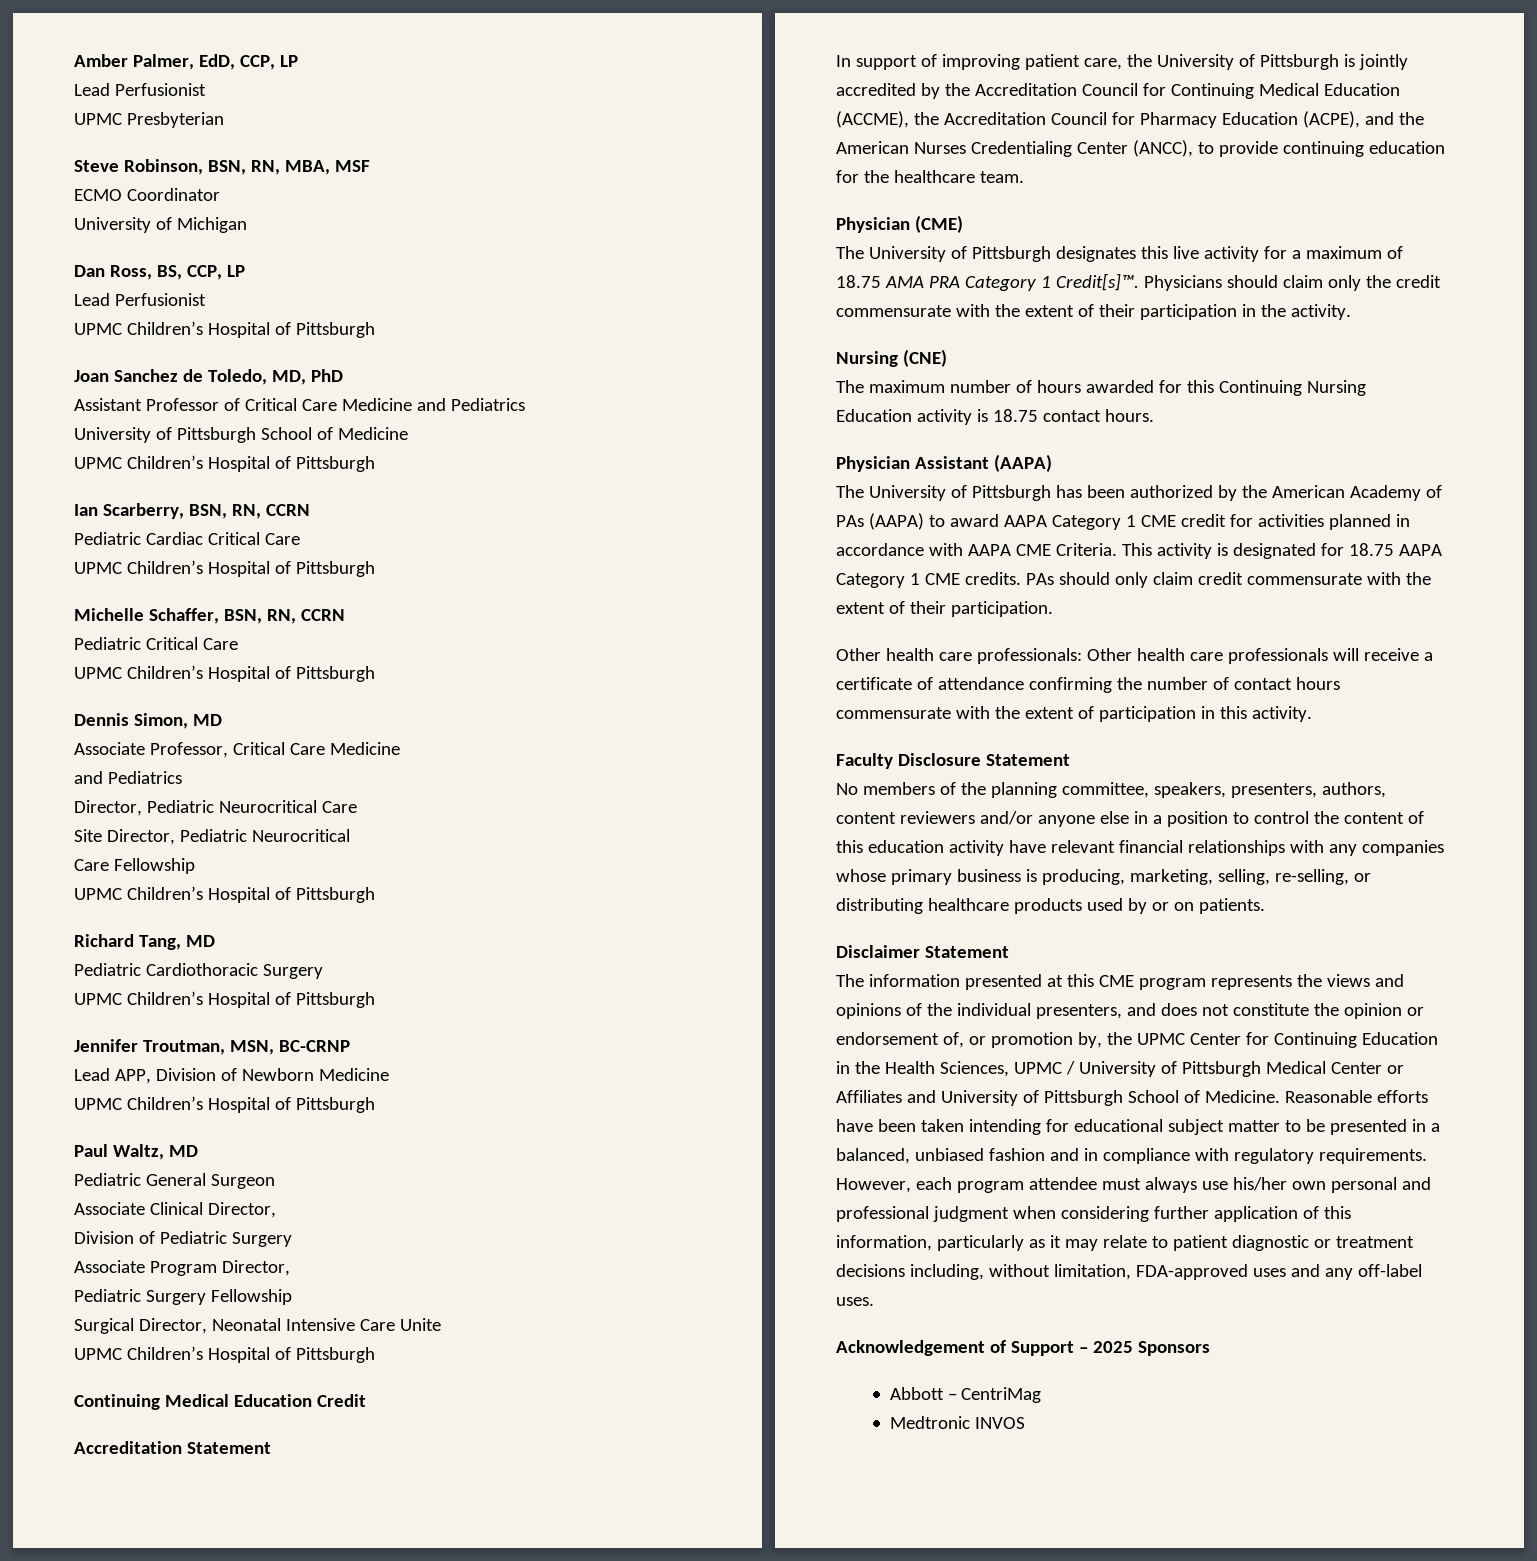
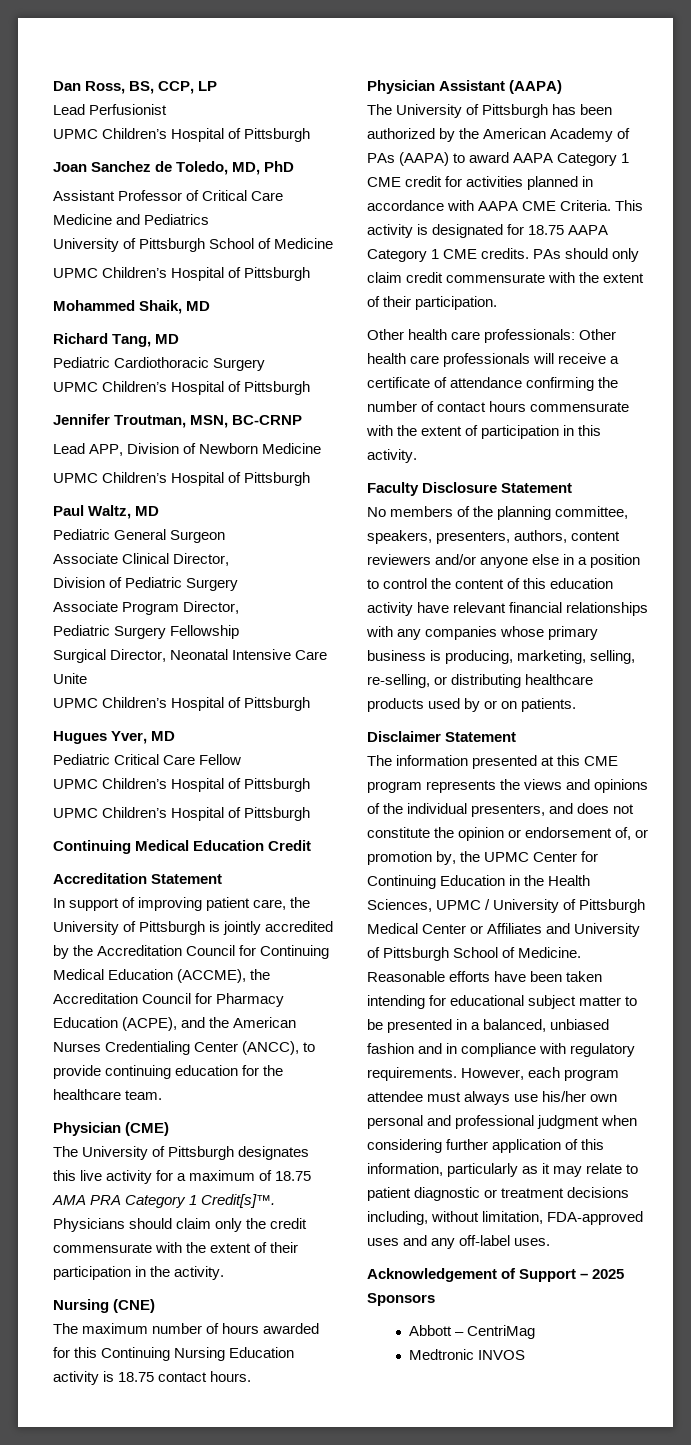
[74,54,298,70] [74,83,206,96] [74,112,224,128] [74,159,370,175] [74,188,220,201] [74,217,247,233] Amber Palmer, EdD, CCP, LP // Lead Perfusionist // UPMC Presbyterian // Steve Robinson, BSN, RN, MBA, MSF // ECMO Coordinator // University of Michigan // -> (53, 86) none
[74,503,310,519] [74,532,300,545] [74,560,375,577] [74,608,345,624] [74,637,238,650] [74,665,375,682] [74,713,222,729] [74,742,400,758] [74,771,182,784] [74,800,357,816] [74,829,350,845] [74,858,195,874] [74,886,375,903] Ian Scarberry, BSN, RN, CCRN // Pediatric Cardiac Critical Care // UPMC Children’s Hospital of Pittsburgh // Michelle Schaffer, BSN, RN, CCRN // Pediatric Critical Care // UPMC Children’s Hospital of Pittsburgh // Dennis Simon, MD // Associate Professor, Critical Care Medicine // and Pediatrics // Director, Pediatric Neurocritical Care // Site Director, Pediatric Neurocritical // Care Fellowship // UPMC Children’s Hospital of Pittsburgh -> [53,300,211,314] Mohammed Shaik, MD
(375, 1355) none -> [53,731,176,744] [53,754,242,765] [53,778,311,792] [53,807,311,821] // Hugues Yver, MD // Pediatric Critical Care Fellow // UPMC Children’s Hospital of Pittsburgh // UPMC Children’s Hospital of Pittsburgh

